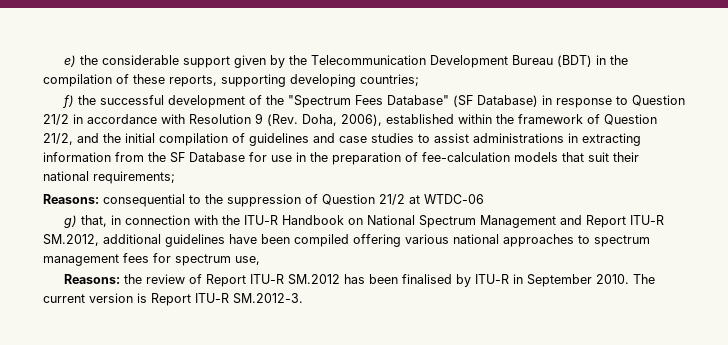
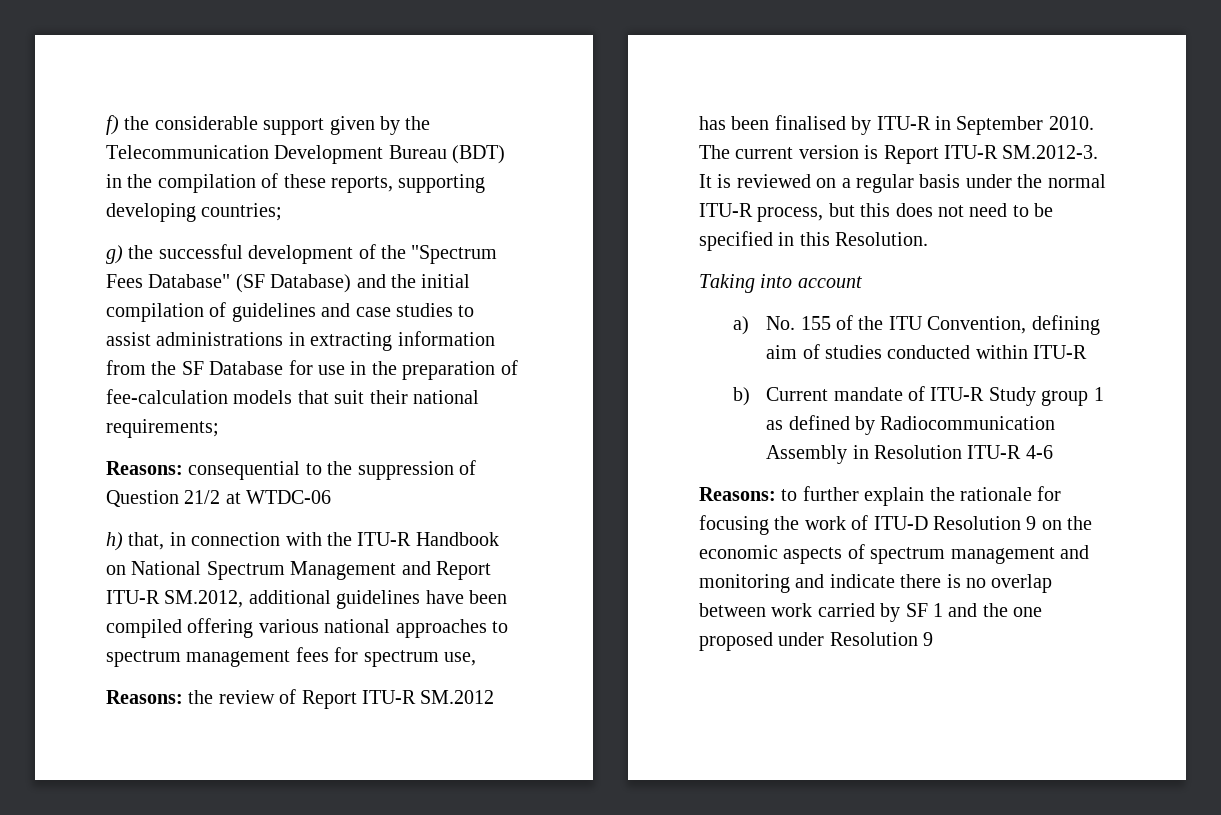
[63,55,76,67] e) -> [106,115,119,135] f)
[61,95,74,108] f) -> [106,245,123,264] g)
[541,95,685,108] [43,113,657,126] [43,133,73,145] in response to Question 21/2 in accordance with Resolution 9 (Rev. Doha, 2006), established within the framework of Question 21/2, -> (352, 283) none
[63,215,77,228] g) -> [106,532,123,551] h)
(303, 298) none -> [699,174,1106,193] [699,203,1054,222] [699,231,929,251] [699,274,862,293] [732,315,1100,335] [766,344,1088,359] [732,386,1104,406] [766,415,1056,435] [766,445,1053,464] [699,486,1062,506] [699,515,1093,535] [699,544,1089,564] [699,574,1053,593] [699,603,1043,622] [699,632,934,651] It is reviewed on a regular basis under the normal ITU-R process, but this does not need to be specified in this Resolution. // Taking into account // a) No. 155 of the ITU Convention, defining aim of studies conducted within ITU-R // b) Current mandate of ITU-R Study group 1 as defined by Radiocommunication Assembly in Resolution ITU-R 4-6 // Reasons: to further explain the rationale for focusing the work of ITU-D Resolution 9 on the economic aspects of spectrum management and monitoring and indicate there is no overlap between work carried by SF 1 and the one proposed under Resolution 9

